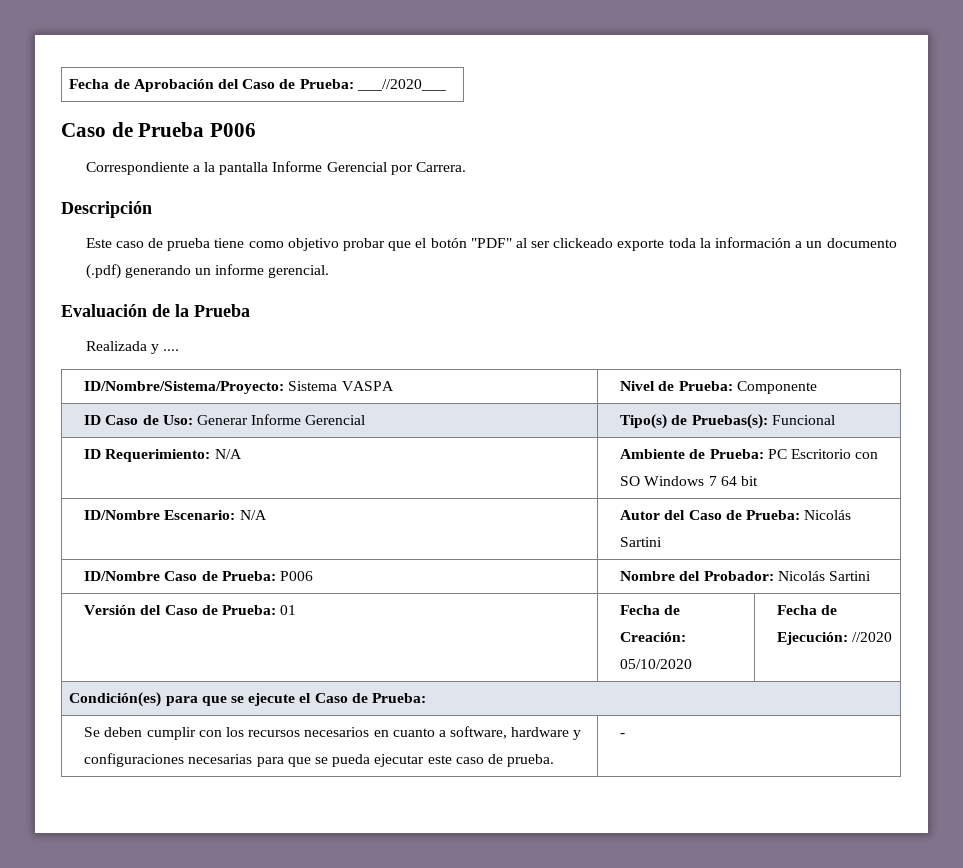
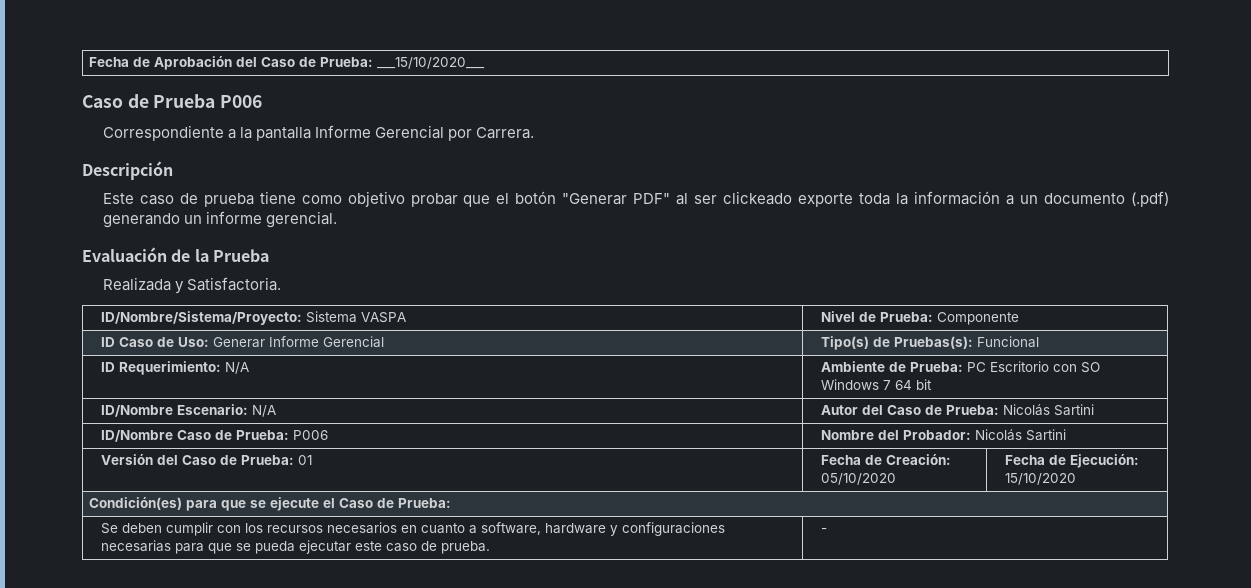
[356,79,446,91] ___//2020___ -> [376,57,485,69] ___15/10/2020___
[470,238,512,248] "PDF" -> [562,193,671,205] "Generar PDF"
[163,349,180,351] .... -> [186,277,281,291] Satisfactoria.
[852,632,893,642] //2020 -> [1005,473,1077,485] 15/10/2020

